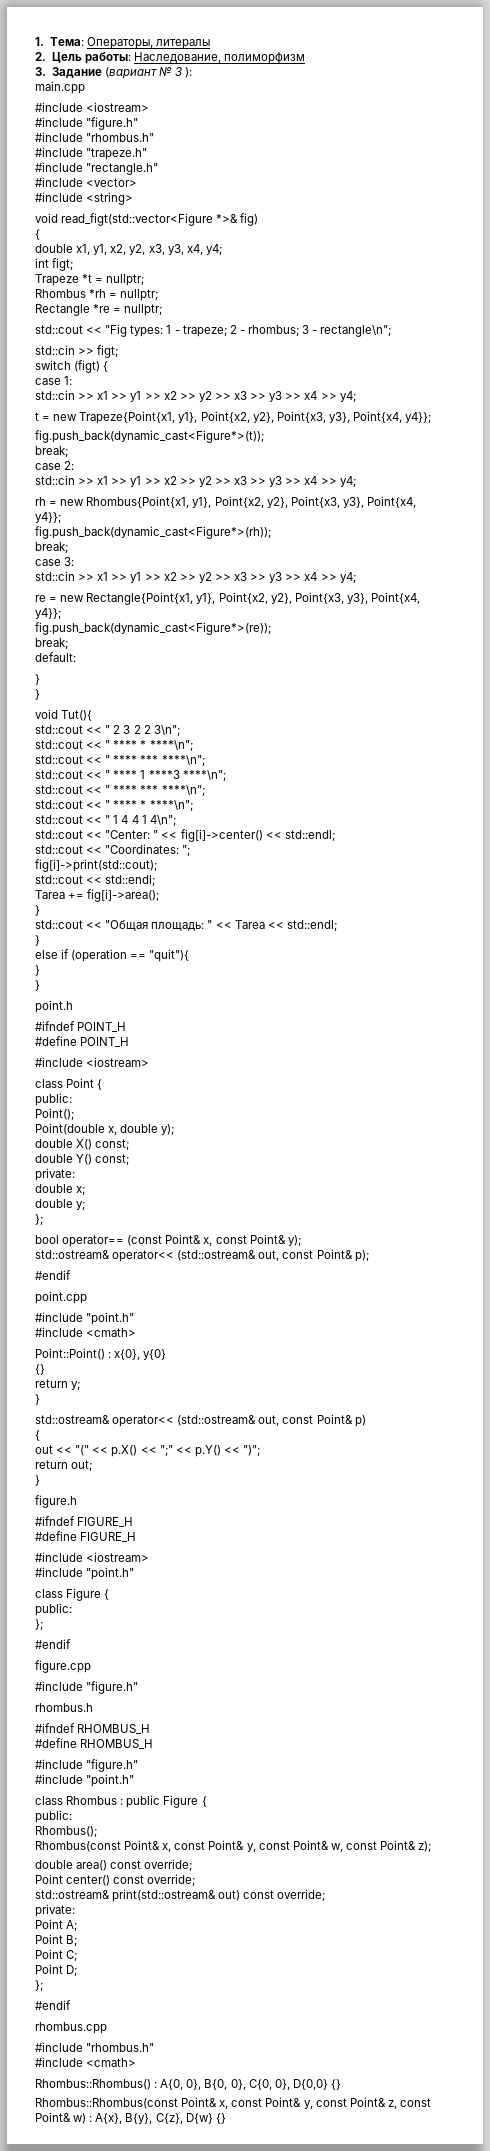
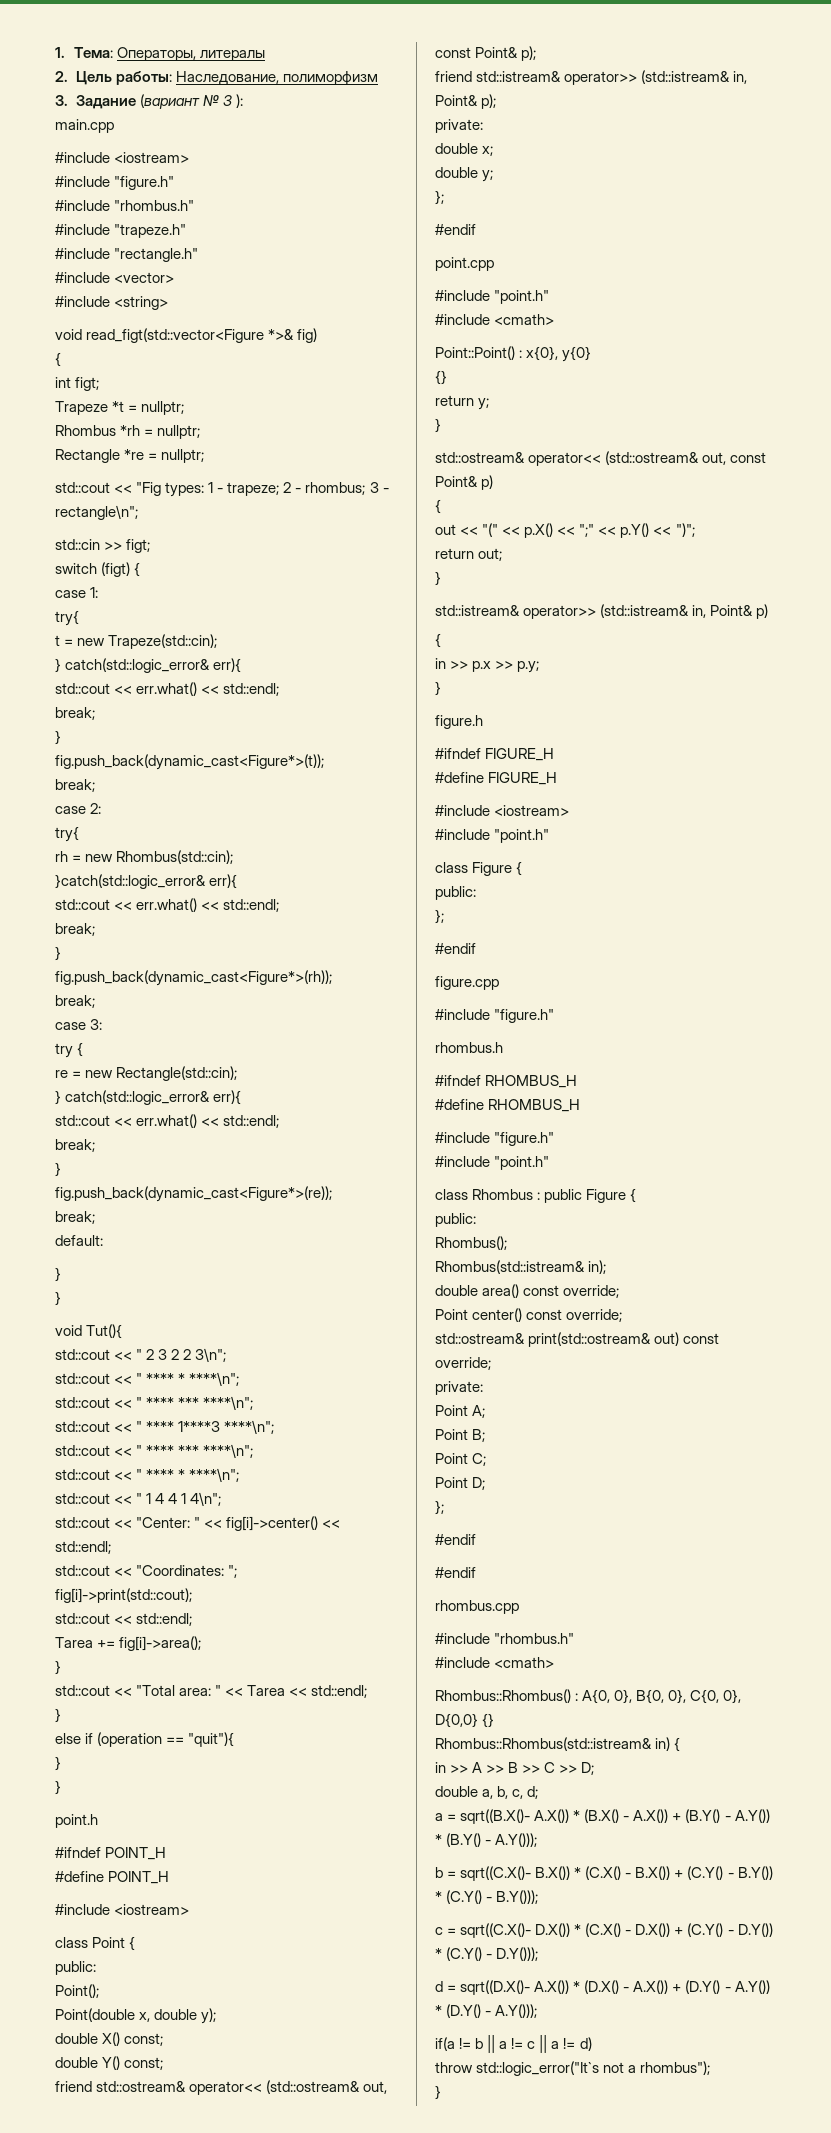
[35,244,222,256] // double x1, y1, x2, y2, x3, y3, x4, y4; -> (61, 359) none
[35,390,356,403] [35,411,432,424] [35,430,264,443] [35,446,68,458] [35,461,75,470] [35,475,356,488] [35,496,416,508] [35,512,61,524] [35,526,271,539] [35,542,68,554] [35,557,75,566] [35,571,356,584] [35,592,420,605] [35,608,61,620] std::cin >> x1 >> y1 >> x2 >> y2 >> x3 >> y3 >> x4 >> y4; // t = new Trapeze{Point{x1, y1}, Point{x2, y2}, Point{x3, y3}, Point{x4, y4}}; // fig.push_back(dynamic_cast<Figure*>(t)); // break; // case 2: // std::cin >> x1 >> y1 >> x2 >> y2 >> x3 >> y3 >> x4 >> y4; // rh = new Rhombus{Point{x1, y1}, Point{x2, y2}, Point{x3, y3}, Point{x4, y4}}; // fig.push_back(dynamic_cast<Figure*>(rh)); // break; // case 3: // std::cin >> x1 >> y1 >> x2 >> y2 >> x3 >> y3 >> x4 >> y4; // re = new Rectangle{Point{x1, y1}, Point{x2, y2}, Point{x3, y3}, Point{x4, y4}}; -> [55,610,79,626] [55,634,218,649] [55,658,242,673] [55,682,280,696] [55,707,95,720] [55,730,61,745] [55,754,324,770] [55,779,95,792] [55,803,102,814] [55,826,79,842] [55,850,234,864] [55,874,238,889] [55,898,280,912] [55,923,95,936] [55,946,61,961] [55,970,332,986] [55,995,95,1008] [55,1019,103,1030] [55,1042,84,1058] [55,1066,238,1081] [55,1090,242,1105] [55,1114,280,1128] [55,1139,95,1152] [55,1162,61,1177] try{ // t = new Trapeze(std::cin); // } catch(std::logic_error& err){ // std::cout << err.what() << std::endl; // break; // } // fig.push_back(dynamic_cast<Figure*>(t)); // break; // case 2: // try{ // rh = new Rhombus(std::cin); // }catch(std::logic_error& err){ // std::cout << err.what() << std::endl; // break; // } // fig.push_back(dynamic_cast<Figure*>(rh)); // break; // case 3: // try { // re = new Rectangle(std::cin); // } catch(std::logic_error& err){ // std::cout << err.what() << std::endl; // break; // }
[140,770,180,779] 1 ****3 -> [178,1421,221,1432] 1****3
[105,920,205,931] "Общая площадь: -> [136,1685,212,1696] "Total area:
(130, 1160) none -> [55,2080,388,2095] [435,46,537,61] [435,70,748,85] [435,94,497,109] // friend std::ostream& operator<< (std::ostream& out, const Point& p); // friend std::istream& operator>> (std::istream& in, Point& p);
[35,1234,301,1247] [35,1249,369,1262] // bool operator== (const Point& x, const Point& y); // std::ostream& operator<< (std::ostream& out, const Point& p); -> (444, 197) none
(40, 1480) none -> [435,604,769,619] [435,633,441,648] [435,658,540,673] [435,681,441,696] // std::istream& operator>> (std::istream& in, Point& p) // { // in >> p.x >> p.y; // }
[35,1840,432,1853] Rhombus(const Point& x, const Point& y, const Point& w, const Point& z); -> [435,1260,607,1274] Rhombus(std::istream& in);
(71, 2005) none -> [435,1567,476,1578] // #endif
[35,2097,431,2109] [35,2112,226,2124] Rhombus::Rhombus(const Point& x, const Point& y, const Point& z, const Point& w) : A{x}, B{y}, C{z}, D{w} {} -> [435,1737,681,1752] [435,1762,595,1775] [435,1786,539,1799] [435,1809,770,1824] [435,1833,538,1847] [435,1866,773,1881] [435,1890,539,1904] [435,1923,773,1938] [435,1947,539,1961] [435,1980,770,1995] [435,2004,538,2018] [435,2035,592,2053] [435,2061,711,2076] [435,2085,441,2100] Rhombus::Rhombus(std::istream& in) { // in >> A >> B >> C >> D; // double a, b, c, d; // a = sqrt((B.X()- A.X()) * (B.X() - A.X()) + (B.Y() - A.Y()) * (B.Y() - A.Y())); // b = sqrt((C.X()- B.X()) * (C.X() - B.X()) + (C.Y() - B.Y()) * (C.Y() - B.Y())); // c = sqrt((C.X()- D.X()) * (C.X() - D.X()) + (C.Y() - D.Y()) * (C.Y() - D.Y())); // d = sqrt((D.X()- A.X()) * (D.X() - A.X()) + (D.Y() - A.Y()) * (D.Y() - A.Y())); // if(a != b || a != c || a != d) // throw std::logic_error("It`s not a rhombus"); // }

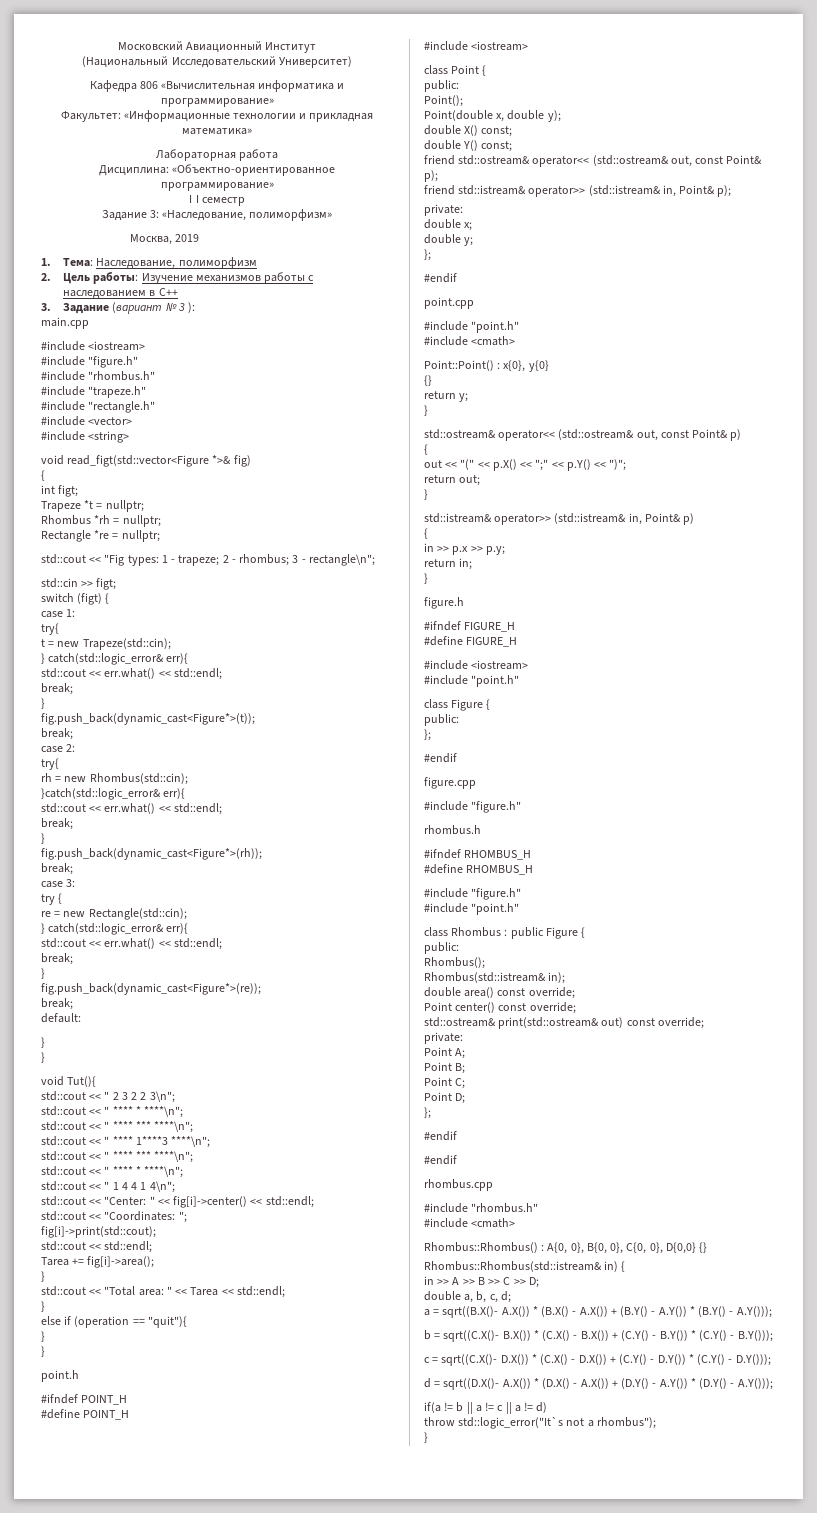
[55,47,265,61] [55,71,378,85] 1. Тема: Операторы, литералы // 2. Цель работы: Наследование, полиморфизм -> [117,41,317,53] [82,56,352,68] [89,80,345,92] [160,98,274,107] [60,110,374,122] [182,128,252,135] [155,149,279,161] [98,164,336,176] [160,182,274,191] [189,195,245,206] [101,209,333,221] [129,234,199,245] [41,257,257,269] [41,271,315,284] [63,288,178,299] Московский Авиационный Институт // (Национальный Исследовательский Университет) // Кафедра 806 «Вычислительная информатика и программирование» // Факультет: «Информационные технологии и прикладная математика» // Лабораторная работа // Дисциплина: «Объектно-ориентированное программирование» // I I семестр // Задание 3: «Наследование, полиморфизм» // Москва, 2019 // 1. Тема: Наследование, полиморфизм // 2. Цель работы: Изучение механизмов работы с наследованием в С++
(540, 667) none -> [424,558,473,570] // return in;

